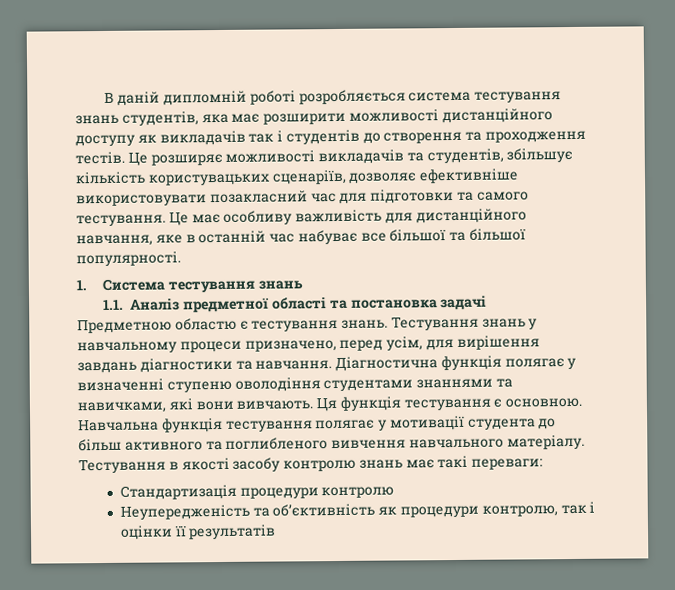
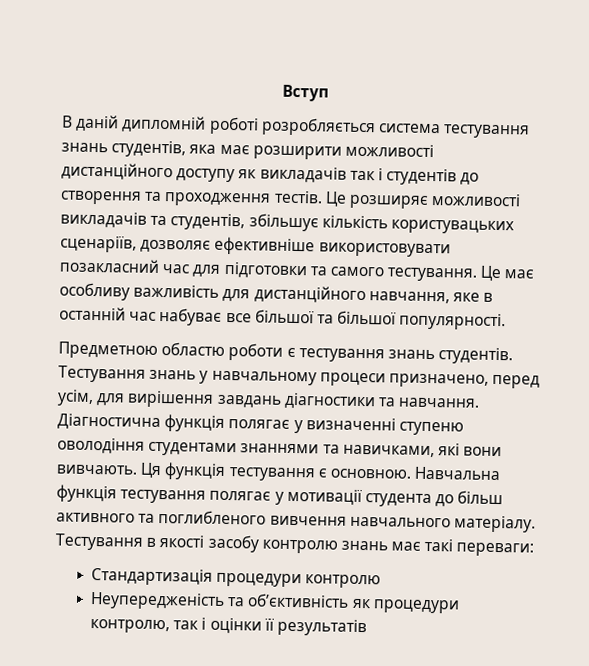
(104, 97) none -> [282,84,329,102] Вступ //
[76,278,303,293] [103,295,488,313] [77,317,389,334] 1. Система тестування знань // 1.1. Аналіз предметної області та постановка задачі // Предметною областю є тестування знань. -> [58,341,514,365] Предметною областю роботи є тестування знань студентів.

